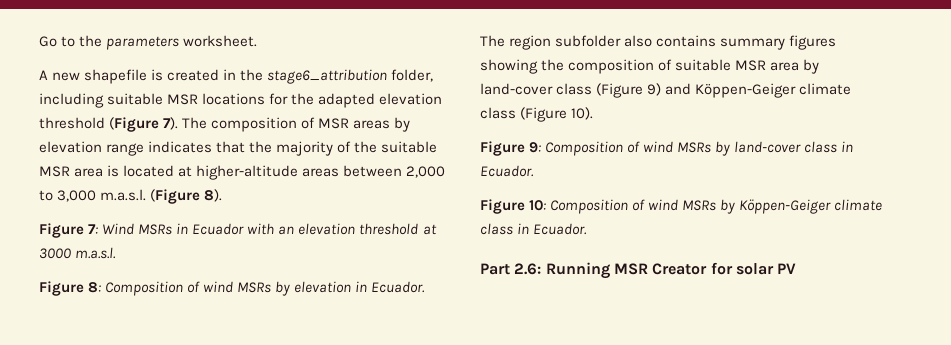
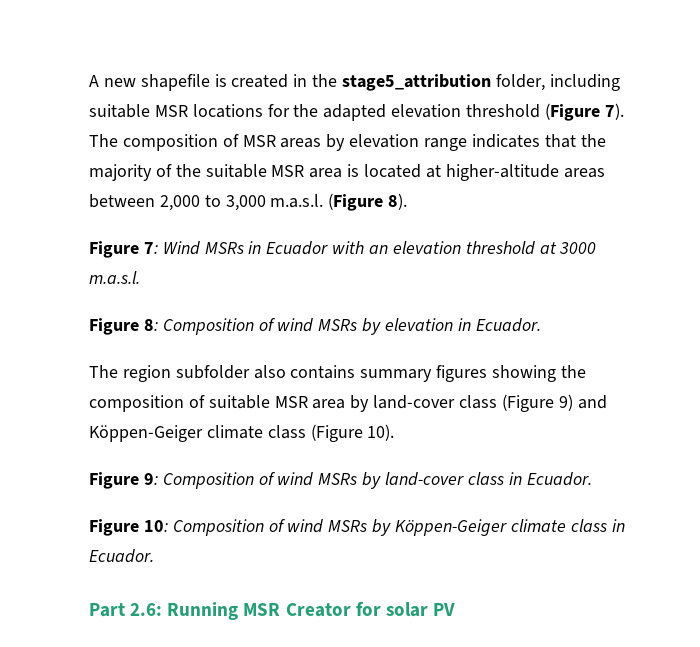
[39,35,258,50] Go to the parameters worksheet. // -> (89, 81) none
[267,69,388,84] stage6_attribution -> [342,74,492,91] stage5_attribution

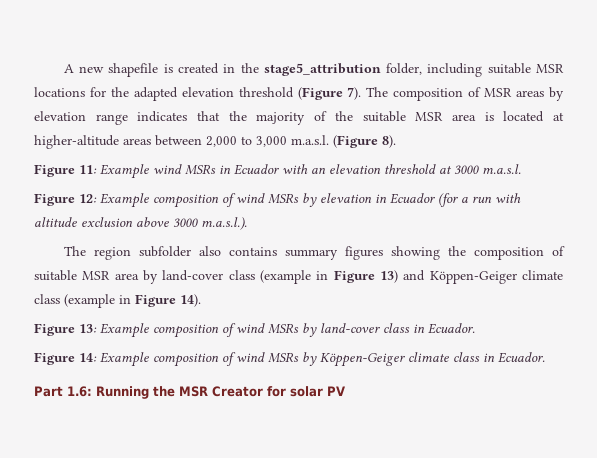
[143,241,200,255] 7: Wind -> [79,164,182,179] 11: Example wind
[143,318,254,335] 8: Composition -> [79,193,219,208] 12: Example composition
[475,318,541,332] Ecuador. -> [390,193,521,207] [34,217,247,230] Ecuador (for a run with altitude exclusion above 3000 m.a.s.l.).
[501,394,607,412] [89,424,395,442] [89,472,254,489] (Figure 9) and Köppen-Geiger climate class (Figure 10). // Figure 9: Composition -> [260,270,563,284] [34,294,201,308] [34,323,219,338] (example in Figure 13) and Köppen-Geiger climate class (example in Figure 14). // Figure 13: Example composition
[143,519,264,536] 10: Composition -> [79,352,219,367] 14: Example composition
[130,602,239,620] 2.6: Running -> [67,386,175,399] 1.6: Running the

